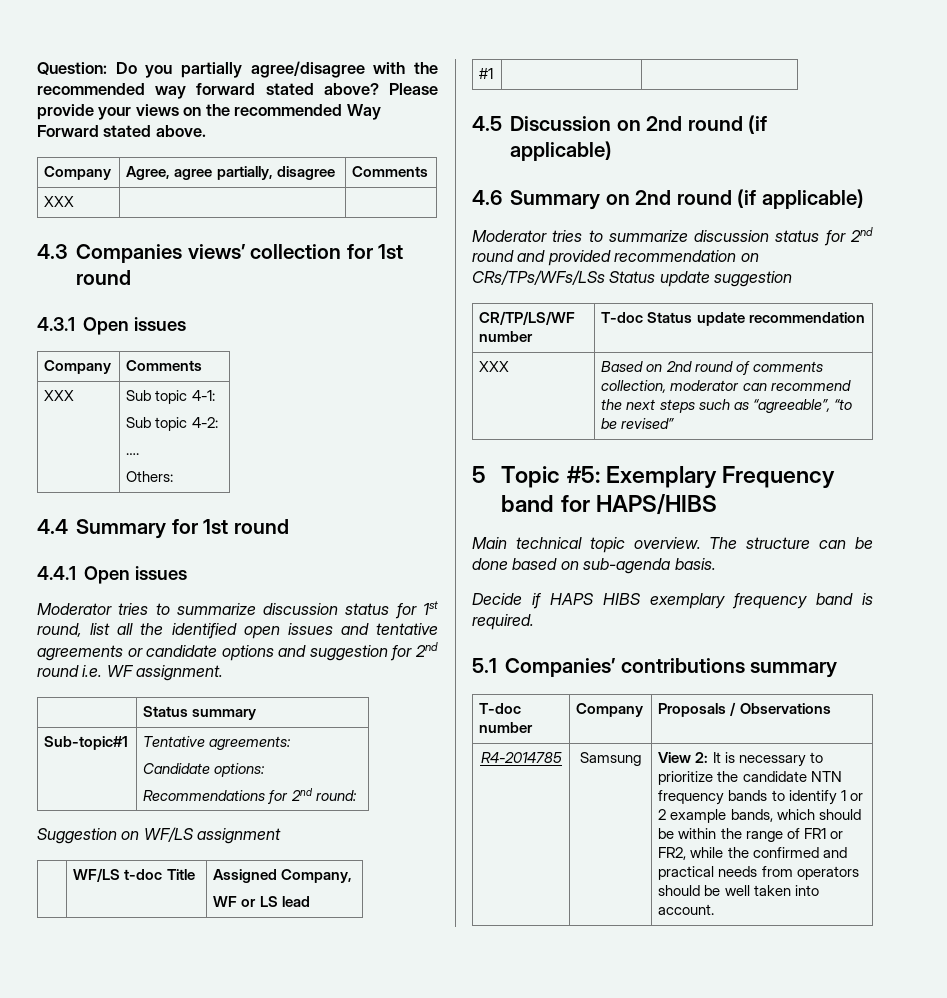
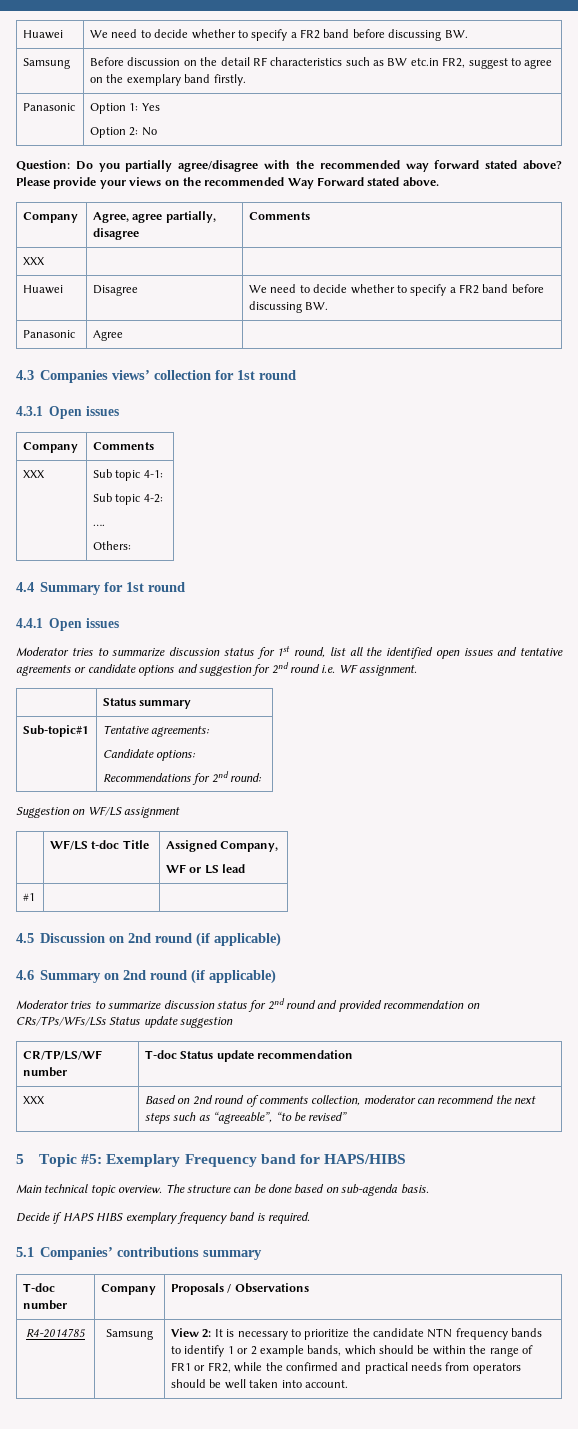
(37, 68) none -> [23,30,64,39] [90,29,468,41] [23,58,71,69] [90,57,553,69] [90,74,246,86] [23,103,76,111] [90,103,160,114] [90,127,157,138] Huawei | We need to decide whether to specify a FR2 band before discussing BW. // Samsung | Before discussion on the detail RF characteristics such as BW etc.in FR2, suggest to agree on the exemplary band firstly. // Panasonic | Option 1: Yes // Option 2: No //
(75, 201) none -> [23,285,64,294] [93,285,139,296] [249,284,544,296] [249,301,329,313] [23,330,76,338] [93,330,124,341] // Huawei | Disagree | We need to decide whether to specify a FR2 band before discussing BW. // Panasonic | Agree |

